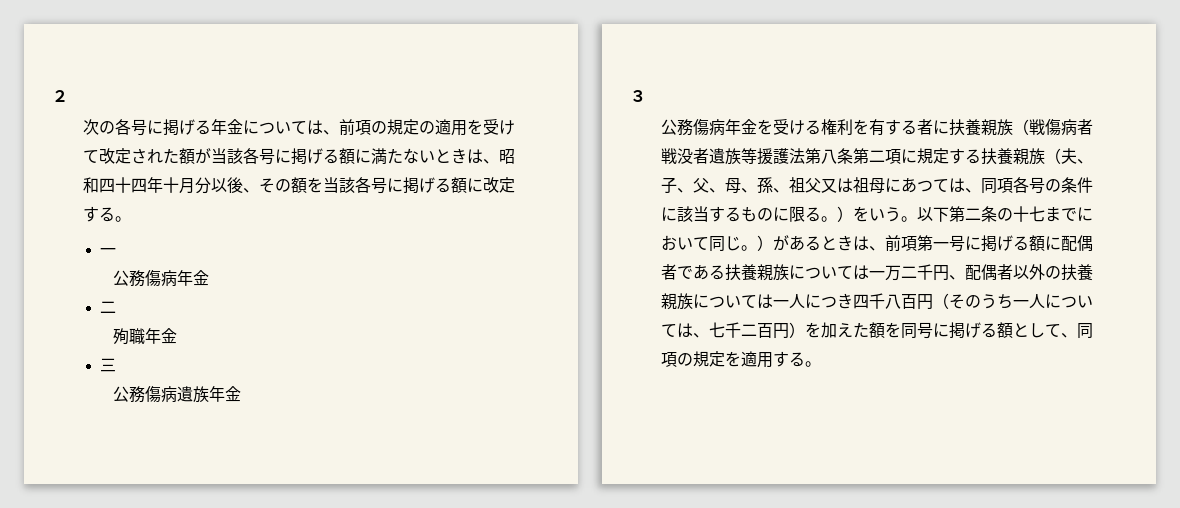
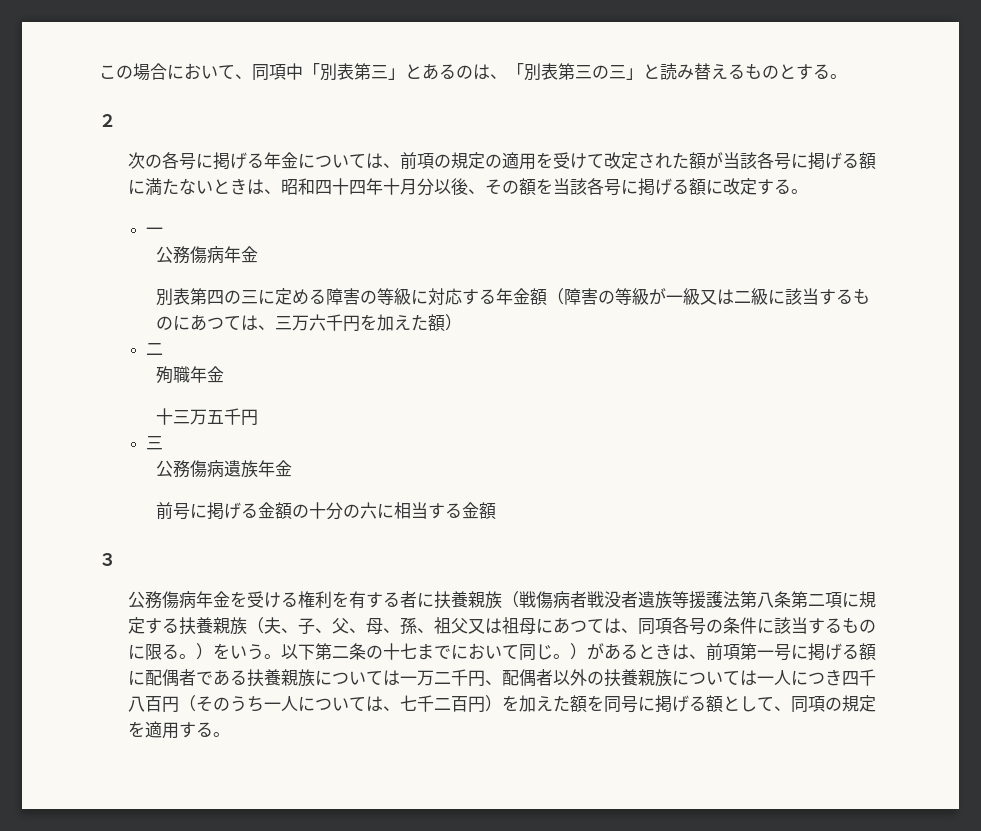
(52, 96) none -> [99,63,847,81] この場合において、同項中「別表第三」とあるのは、「別表第三の三」と読み替えるものとする。 //
(210, 278) none -> [156,288,871,306] [156,314,463,332] // 別表第四の三に定める障害の等級に対応する年金額（障害の等級が一級又は二級に該当するものにあつては、三万六千円を加えた額）
(178, 336) none -> [156,408,259,426] // 十三万五千円
(242, 394) none -> [156,502,497,520] // 前号に掲げる金額の十分の六に相当する金額

